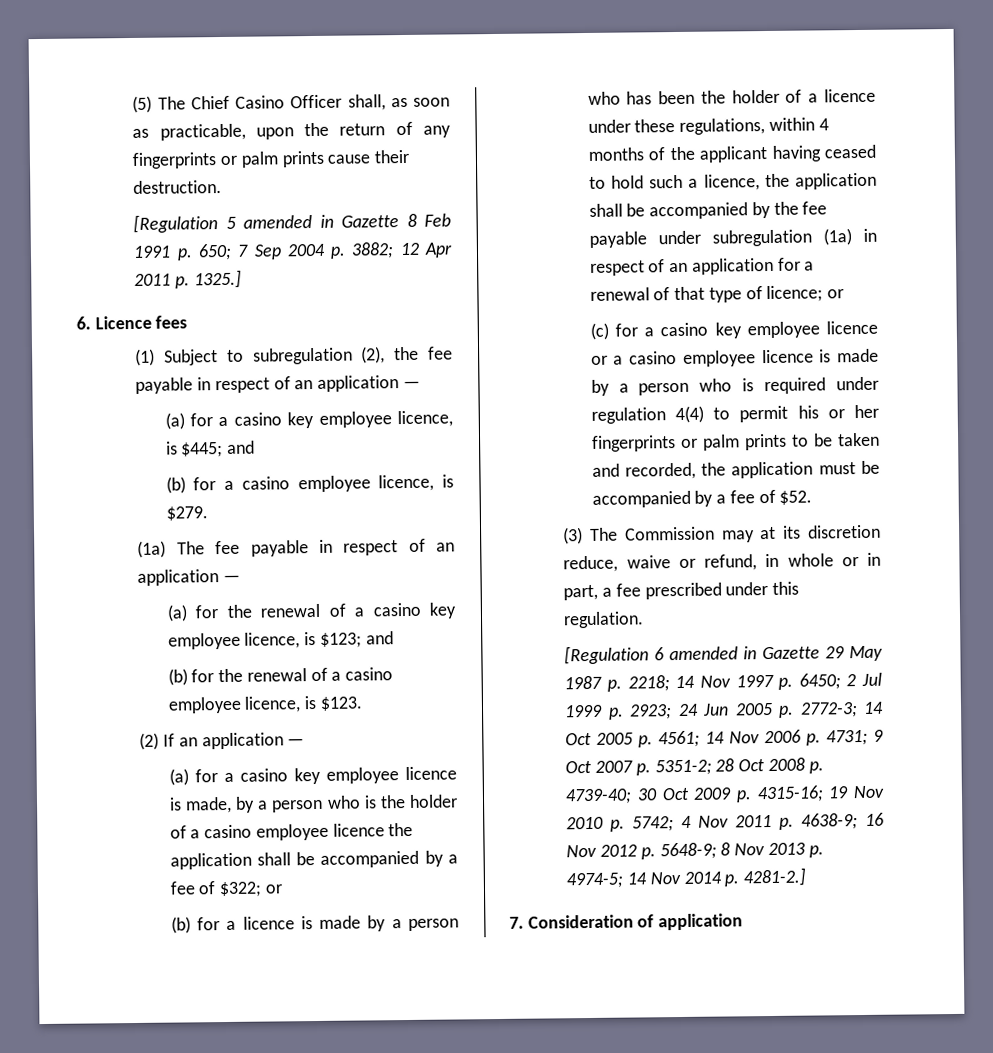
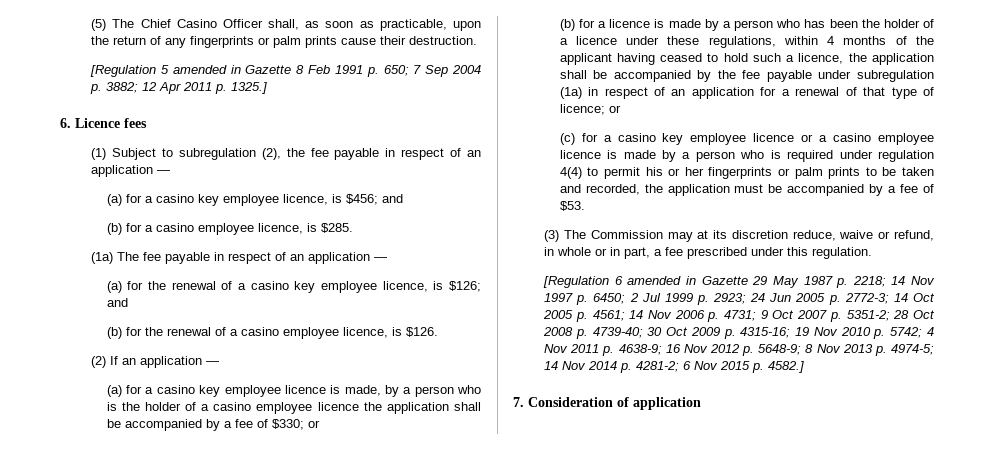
[181,442,224,458] $445; -> [345,194,378,205] $456;
[165,506,208,521] $279. -> [320,223,353,233] $285.
[319,632,362,648] $123; -> [449,281,482,292] $126;
[319,696,363,711] $123. -> [405,327,438,337] $126.
[219,881,263,898] $322; -> [271,419,304,430] $330;
[779,490,813,505] $52. -> [559,201,585,211] $53.
[743,867,807,887] 4281-2.] -> [636,361,805,373] 4281-2; 6 Nov 2015 p. 4582.]

